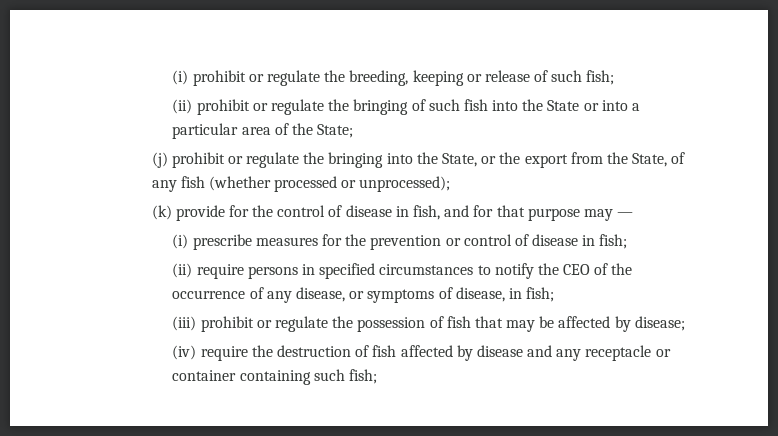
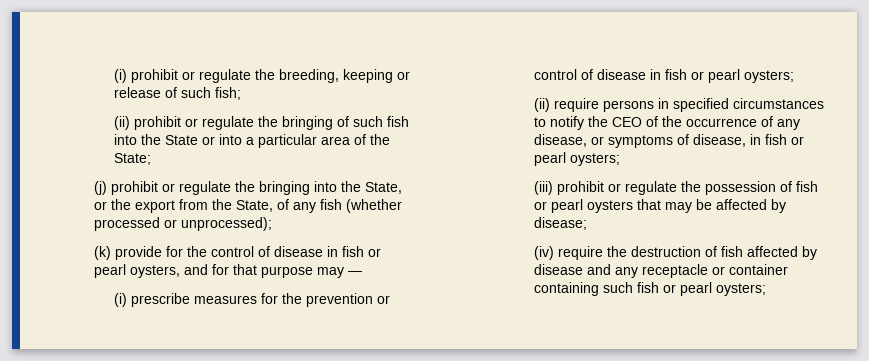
[413,205,441,220] fish, -> [342,246,382,257] [94,264,181,278] fish or pearl oysters,
[599,234,628,249] fish; -> [664,69,794,83] fish or pearl oysters;
[526,287,555,302] fish; -> [764,134,804,145] [533,152,620,166] fish or pearl oysters;
(471, 322) none -> [533,199,633,213] or pearl oysters
[348,369,377,384] fish; -> [636,282,766,296] fish or pearl oysters;

